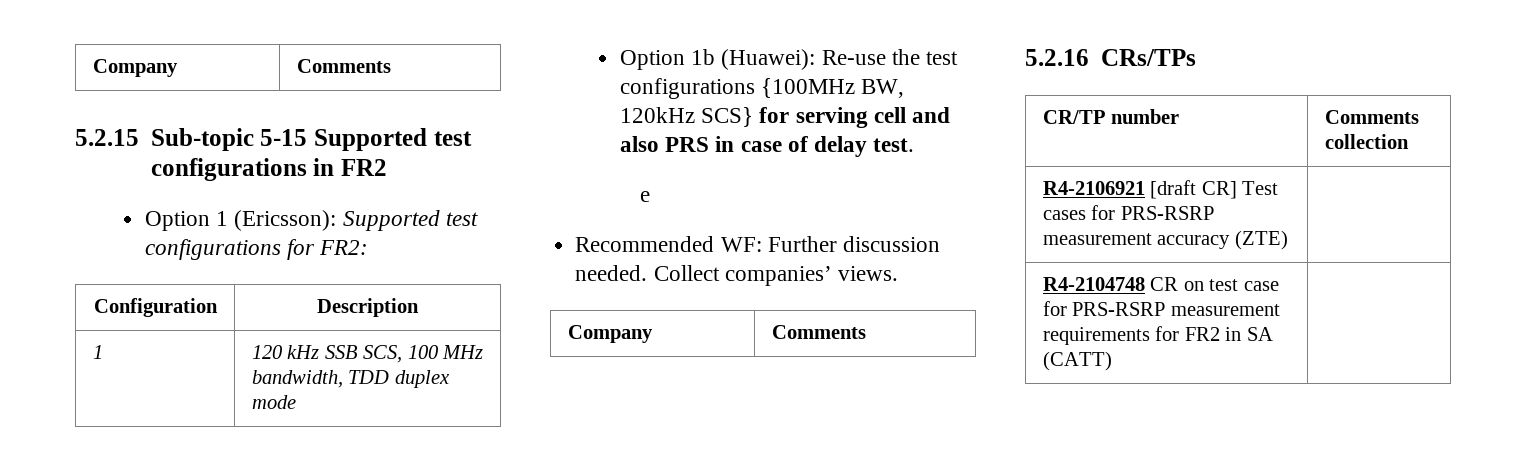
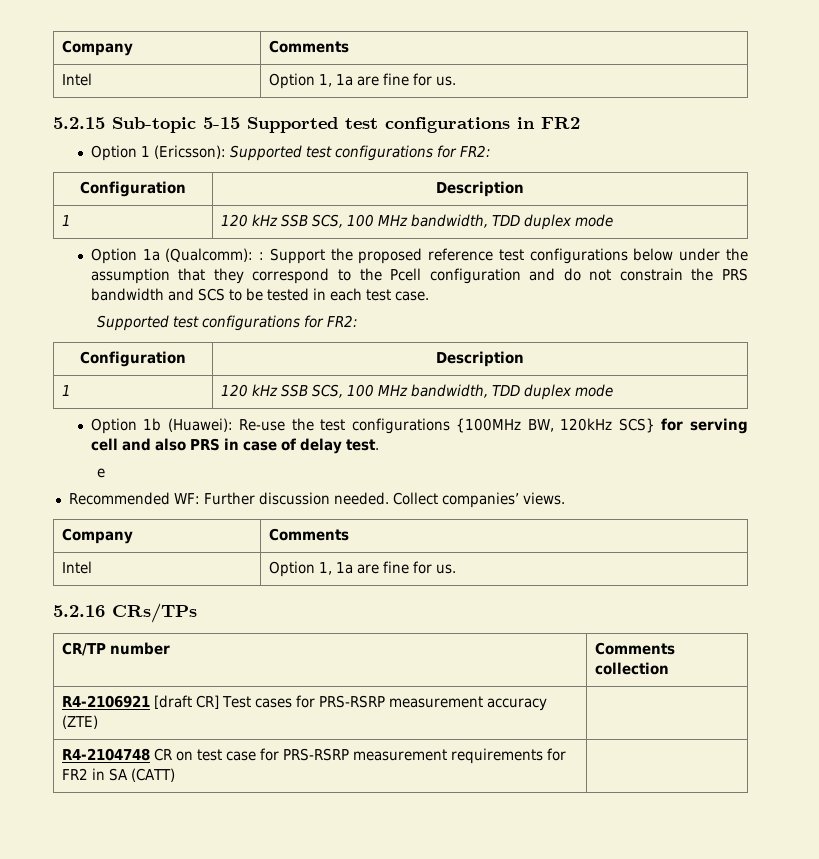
[92,59,178,77] [296,59,391,73] Company | Comments -> [62,40,134,56] [269,40,350,53] [62,73,93,86] [269,73,457,89] Company | Comments // Intel | Option 1, 1a are fine for us.
(296, 402) none -> [90,248,748,264] [90,268,749,284] [90,288,429,301] [96,315,358,331] [80,351,186,367] [436,351,524,367] [62,385,72,396] [221,384,614,400] // Option 1a (Qualcomm): : Support the proposed reference test configurations below under the assumption that they correspond to the Pcell configuration and do not constrain the PRS bandwidth and SCS to be tested in each test case. // Supported test configurations for FR2: // Configuration | Description // 1 | 120 kHz SSB SCS, 100 MHz bandwidth, TDD duplex mode
(866, 332) none -> [62,561,93,574] [269,561,457,577] // Intel | Option 1, 1a are fine for us.

